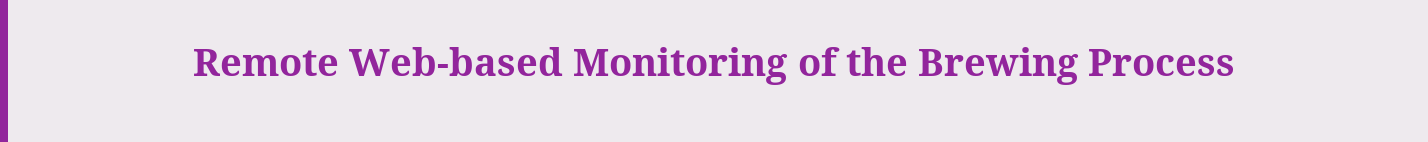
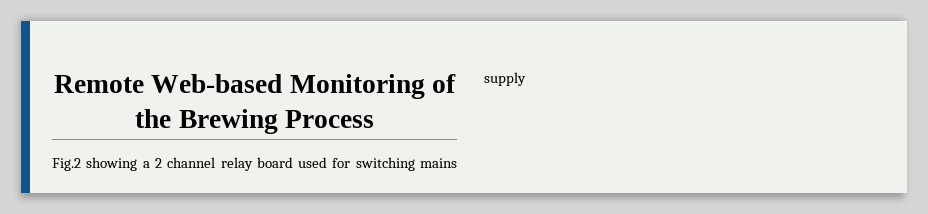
(1236, 62) none -> [52,157,458,171] [484,72,526,86] // Fig.2 showing a 2 channel relay board used for switching mains supply

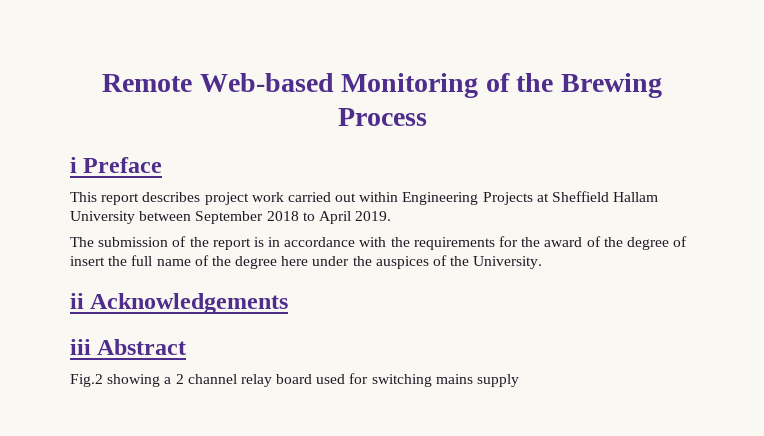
(374, 119) none -> [70,157,163,173] [70,191,659,205] [70,211,392,224] [70,236,688,250] [70,255,543,269] [70,293,289,314] [70,339,187,355] // i Preface // This report describes project work carried out within Engineering Projects at Sheffield Hallam University between September 2018 to April 2019. // The submission of the report is in accordance with the requirements for the award of the degree of insert the full name of the degree here under the auspices of the University. // ii Acknowledgements // iii Abstract

